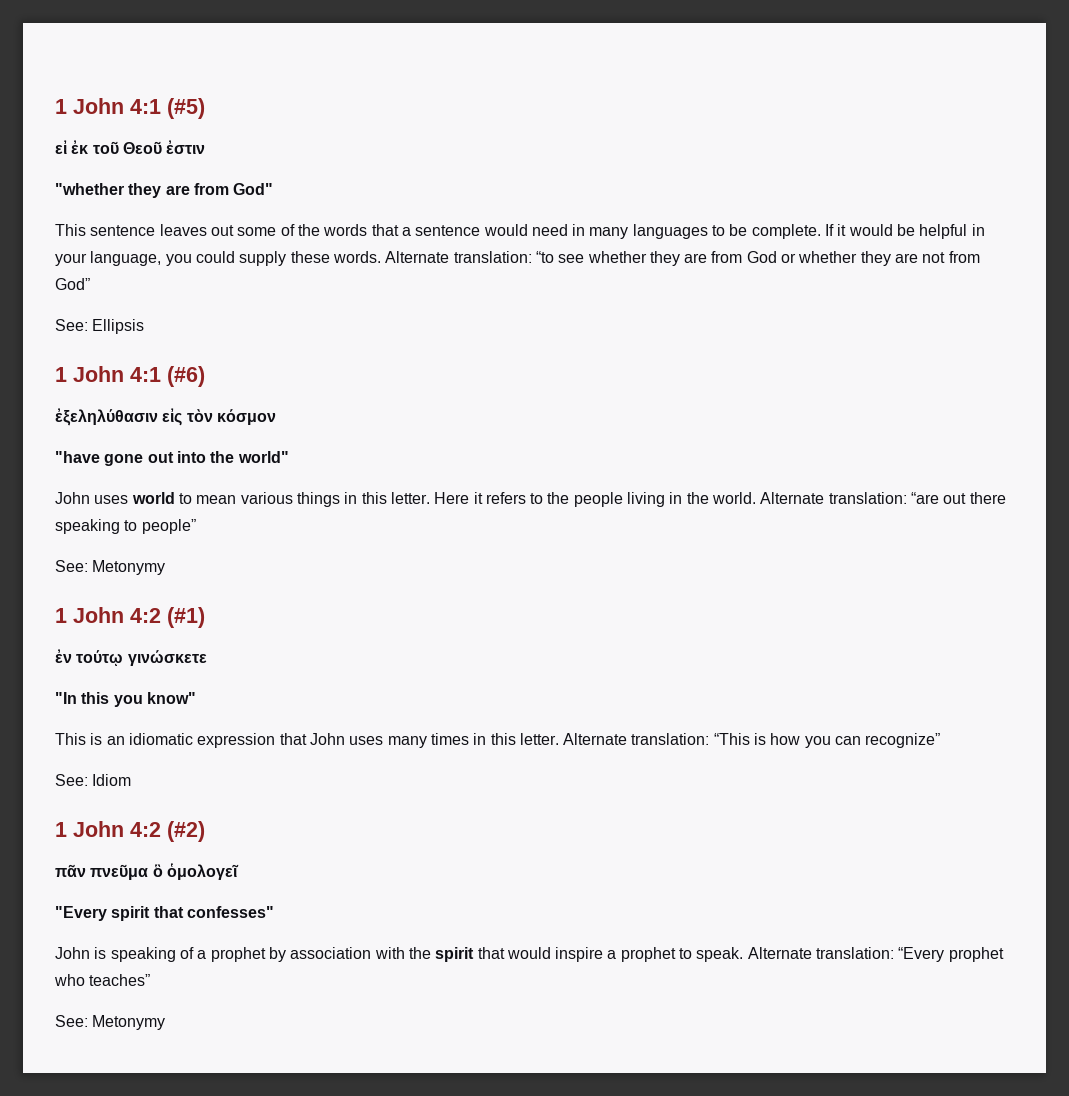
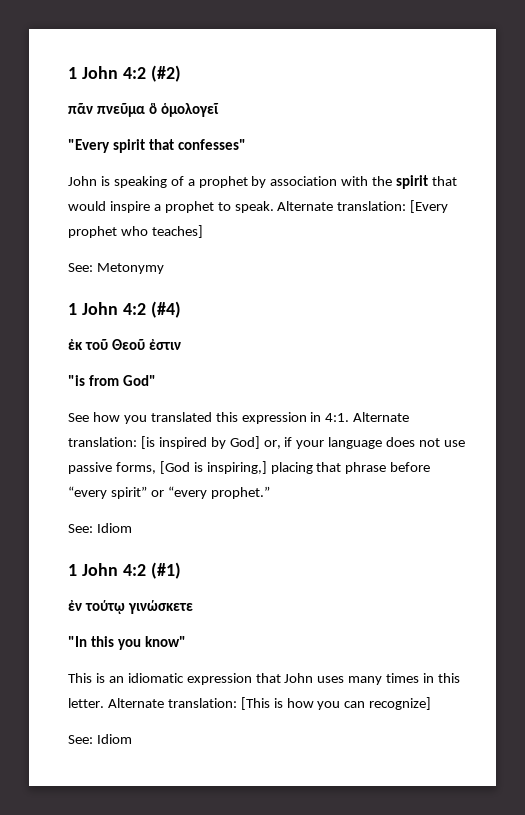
[55,98,205,119] [55,140,206,154] [55,183,274,198] [55,224,985,239] [55,251,980,266] [55,278,90,290] [55,319,145,334] [55,366,205,387] [55,408,276,426] [55,451,289,466] [55,492,1006,507] [55,519,196,534] [55,560,166,575] [55,607,205,628] [55,649,207,666] [55,692,196,707] [55,733,941,748] [55,774,132,786] [55,821,124,837] 1 John 4:1 (#5) // εἰ ἐκ τοῦ Θεοῦ ἐστιν // "whether they are from God" // This sentence leaves out some of the words that a sentence would need in many languages to be complete. If it would be helpful in your language, you could supply these words. Alternate translation: “to see whether they are from God or whether they are not from God” // See: Ellipsis // 1 John 4:1 (#6) // ἐξεληλύθασιν εἰς τὸν κόσμον // "have gone out into the world" // John uses world to mean various things in this letter. Here it refers to the people living in the world. Alternate translation: “are out there speaking to people” // See: Metonymy // 1 John 4:2 (#1) // ἐν τούτῳ γινώσκετε // "In this you know" // This is an idiomatic expression that John uses many times in this letter. Alternate translation: “This is how you can recognize” // See: Idiom // 1 John -> [68,66,118,79] 1 John
[898,947,945,962] “Every -> [410,200,449,213] [Every
[89,974,151,986] [55,1015,166,1030] teaches” // See: Metonymy -> [151,225,203,238] [68,263,164,274] [68,301,181,318] [68,339,181,350] [68,375,156,386] [68,412,410,424] [68,436,466,449] [68,461,431,474] [68,486,270,499] [68,523,132,533] [68,562,181,579] [68,600,193,614] [68,636,186,650] [68,673,461,685] [68,697,432,710] [68,734,132,744] teaches] // See: Metonymy // 1 John 4:2 (#4) // ἐκ τοῦ Θεοῦ ἐστιν // "is from God" // See how you translated this expression in 4:1. Alternate translation: [is inspired by God] or, if your language does not use passive forms, [God is inspiring,] placing that phrase before “every spirit” or “every prophet.” // See: Idiom // 1 John 4:2 (#1) // ἐν τούτῳ γινώσκετε // "In this you know" // This is an idiomatic expression that John uses many times in this letter. Alternate translation: [This is how you can recognize] // See: Idiom

